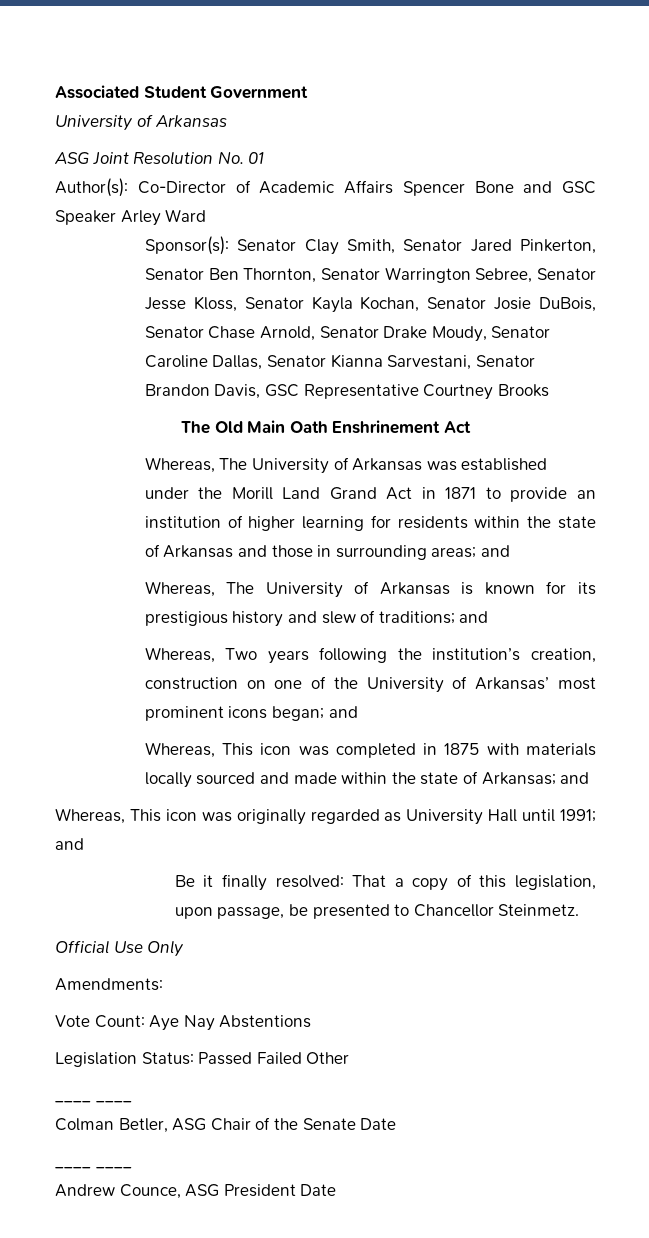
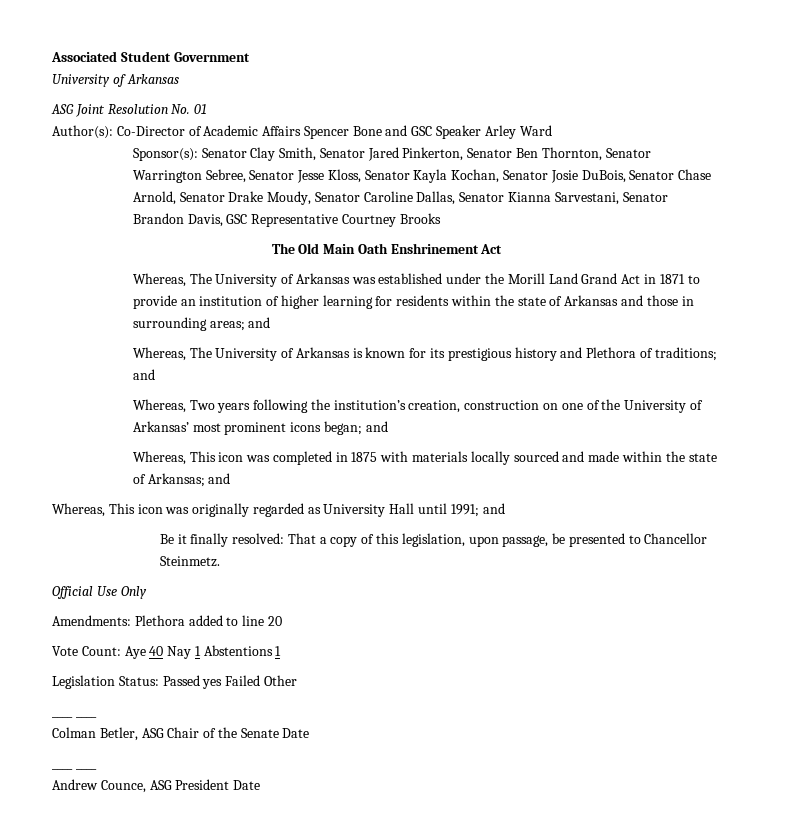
[321,611,356,624] slew -> [586,347,637,358] Plethora
(163, 984) none -> [134,615,282,626] Plethora added to line 20
[183,1015,215,1031] Nay -> [149,646,201,659] 40 Nay 1
(312, 1021) none -> [275,646,282,656] 1
(253, 1058) none -> [202,679,223,689] yes

